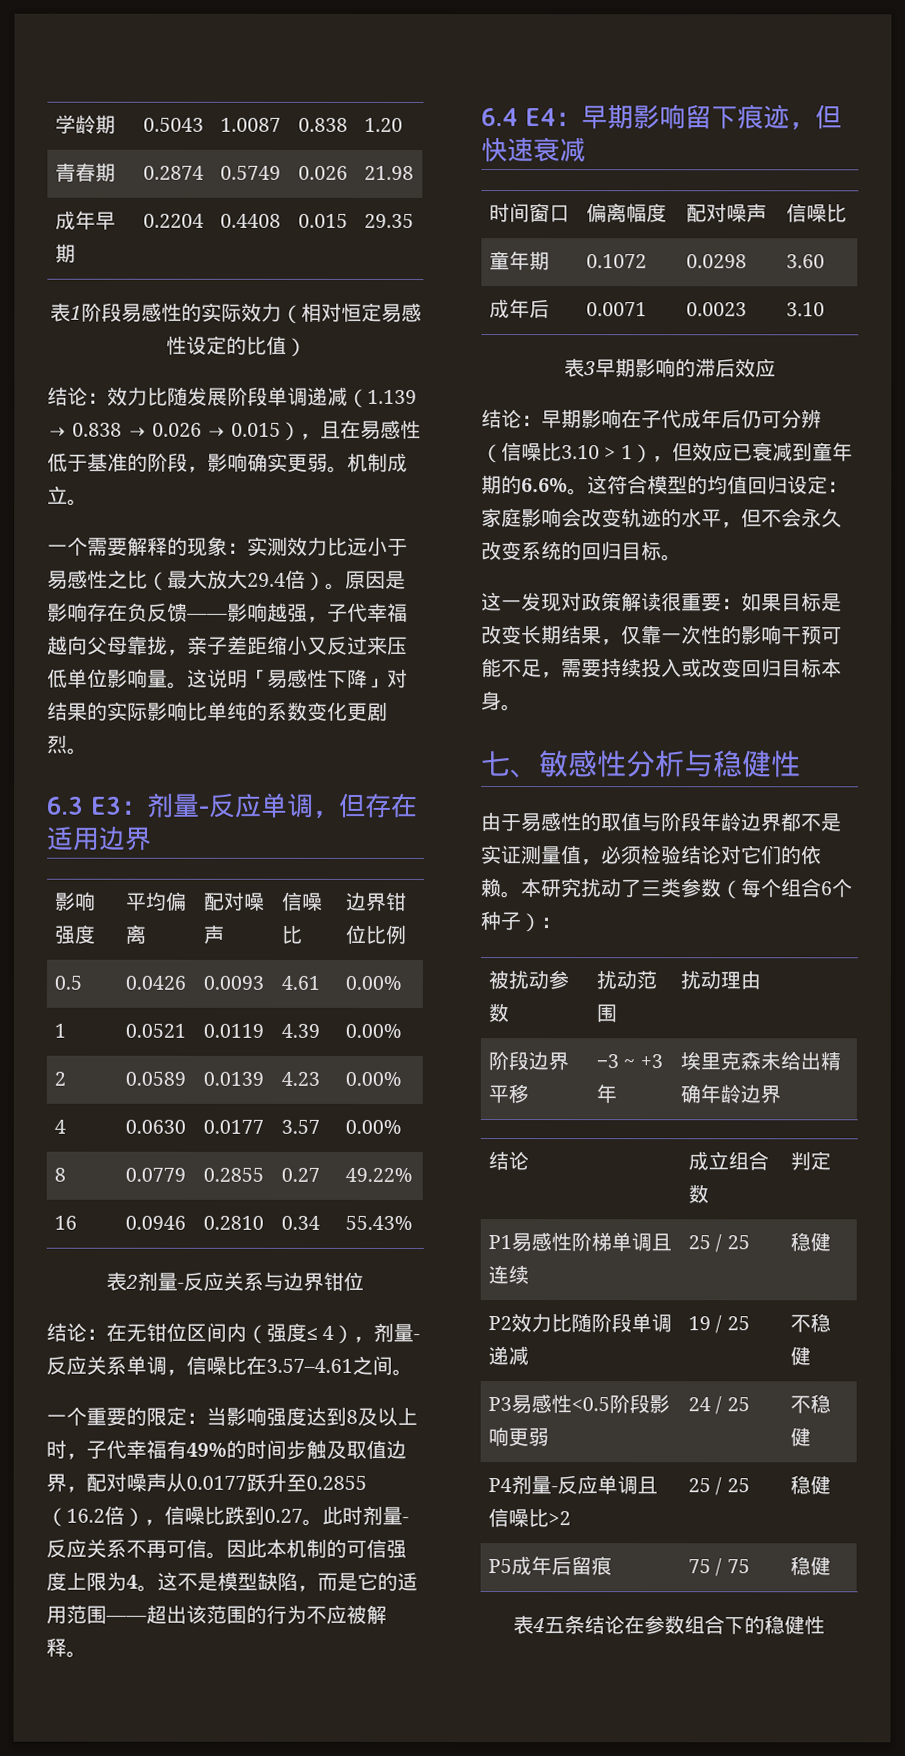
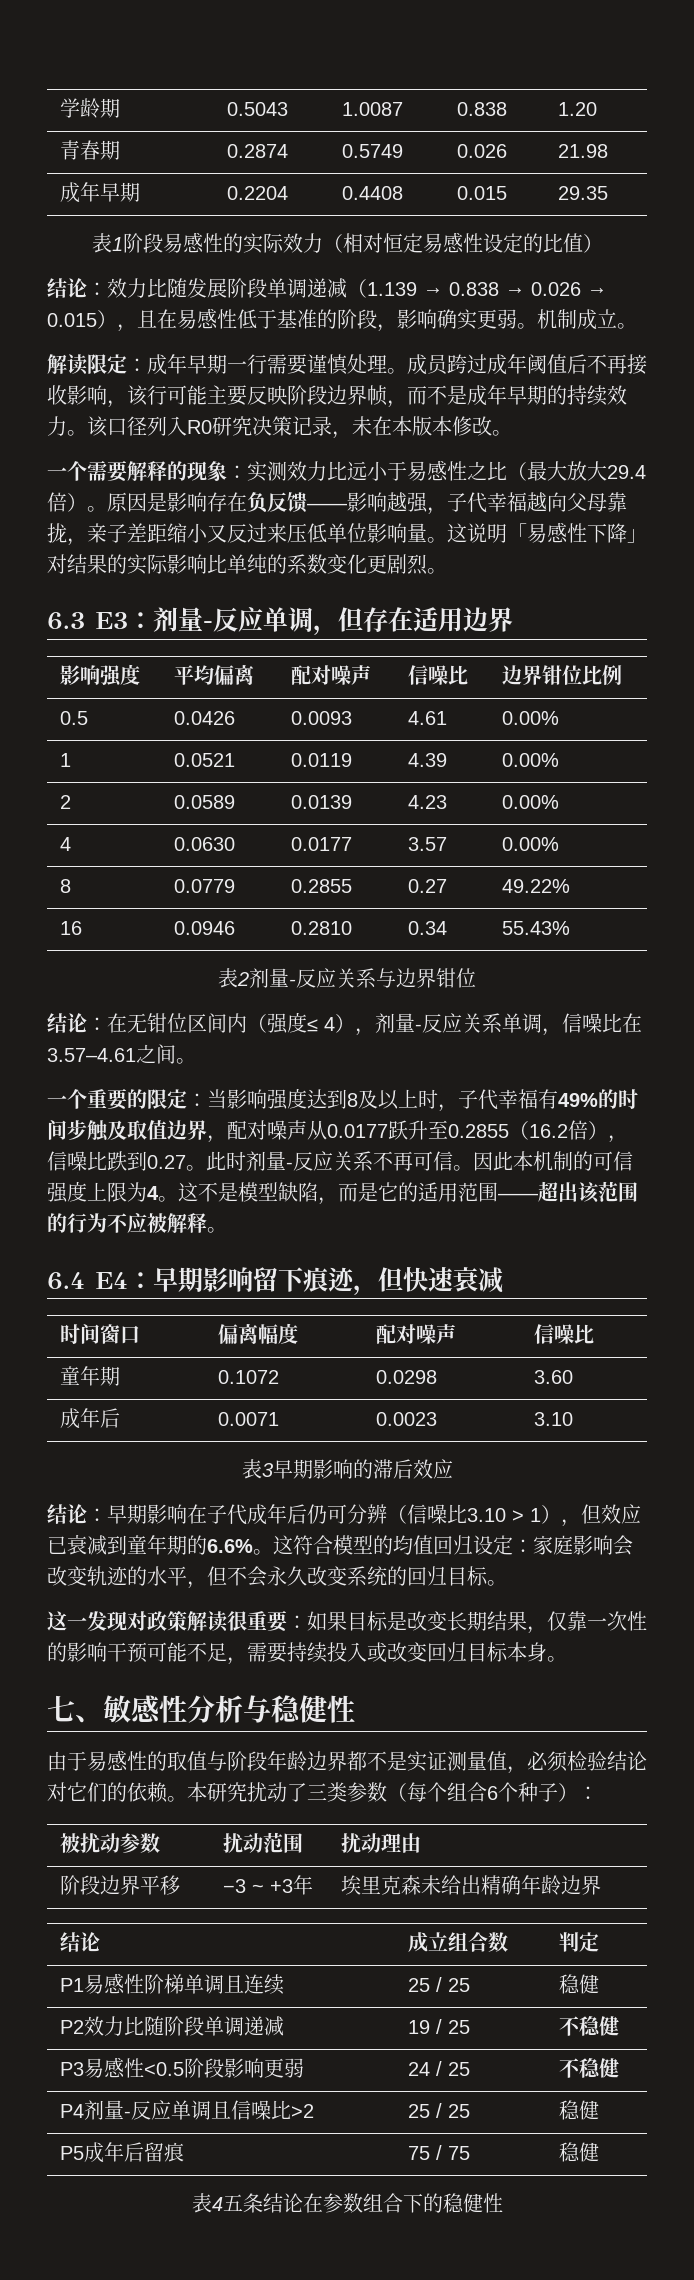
(88, 502) none -> [47,354,647,375] [47,385,627,408] [47,416,512,439] // 解读限定：成年早期一行需要谨慎处理。成员跨过成年阈值后不再接收影响，该行可能主要反映阶段边界帧，而不是成年早期的持续效力。该口径列入R0研究决策记录，未在本版本修改。

